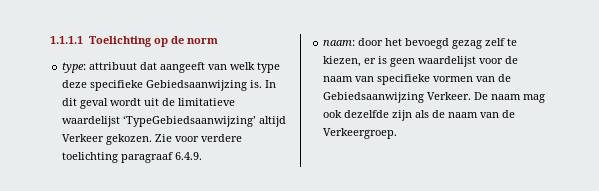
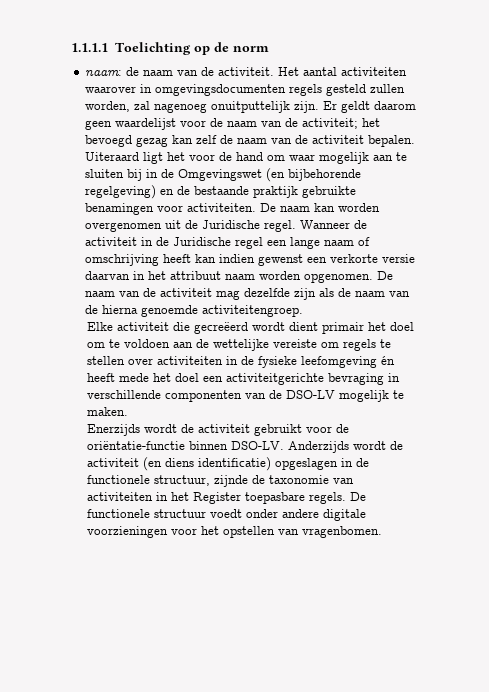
[62,62,281,73] [62,80,277,91] [62,98,236,109] [62,115,287,127] [62,134,243,145] [62,152,203,163] [323,38,518,49] [323,56,388,67] type: attribuut dat aangeeft van welk type deze specifieke Gebiedsaanwijzing is. In dit geval wordt uit de limitatieve waardelijst ‘TypeGebiedsaanwijzing’ altijd Verkeer gekozen. Zie voor verdere toelichting paragraaf 6.4.9. // naam: door het bevoegd gezag zelf te kiezen, er is -> [85,67,408,76] [85,84,406,96] [85,101,417,113] naam: de naam van de activiteit. Het aantal activiteiten waarover in omgevingsdocumenten regels gesteld zullen worden, zal nagenoeg onuitputtelijk zijn. Er geldt daarom
[377,74,512,85] [323,92,546,103] [323,110,343,118] specifieke vormen van de Gebiedsaanwijzing Verkeer. De naam mag ook -> [285,118,381,129] [85,135,416,147] [85,152,408,164] [85,168,362,182] [85,185,357,199] [85,203,381,215] [85,220,368,232] [85,237,371,249] [85,254,416,266] [85,271,394,283] [85,288,241,300] de activiteit; het bevoegd gezag kan zelf de naam van de activiteit bepalen. Uiteraard ligt het voor de hand om waar mogelijk aan te sluiten bij in de Omgevingswet (en bijbehorende regelgeving) en de bestaande praktijk gebruikte benamingen voor activiteiten. De naam kan worden overgenomen uit de Juridische regel. Wanneer de activiteit in de Juridische regel een lange naam of omschrijving heeft kan indien gewenst een verkorte versie daarvan in het attribuut naam worden opgenomen. De naam van de activiteit mag
[323,128,398,139] Verkeergroep. -> [102,305,304,317] [87,322,415,334] [87,339,392,351] [87,356,396,368] [87,373,401,385] [87,390,405,402] [87,407,129,416] [87,424,350,436] [87,441,404,453] [87,457,370,471] [87,475,355,487] [87,492,367,504] [87,509,367,521] [87,526,383,538] hierna genoemde activiteitengroep. // Elke activiteit die gecreëerd wordt dient primair het doel om te voldoen aan de wettelijke vereiste om regels te stellen over activiteiten in de fysieke leefomgeving én heeft mede het doel een activiteitgerichte bevraging in verschillende componenten van de DSO-LV mogelijk te maken. // Enerzijds wordt de activiteit gebruikt voor de oriëntatie-functie binnen DSO-LV. Anderzijds wordt de activiteit (en diens identificatie) opgeslagen in de functionele structuur, zijnde de taxonomie van activiteiten in het Register toepasbare regels. De functionele structuur voedt onder andere digitale voorzieningen voor het opstellen van vragenbomen.

